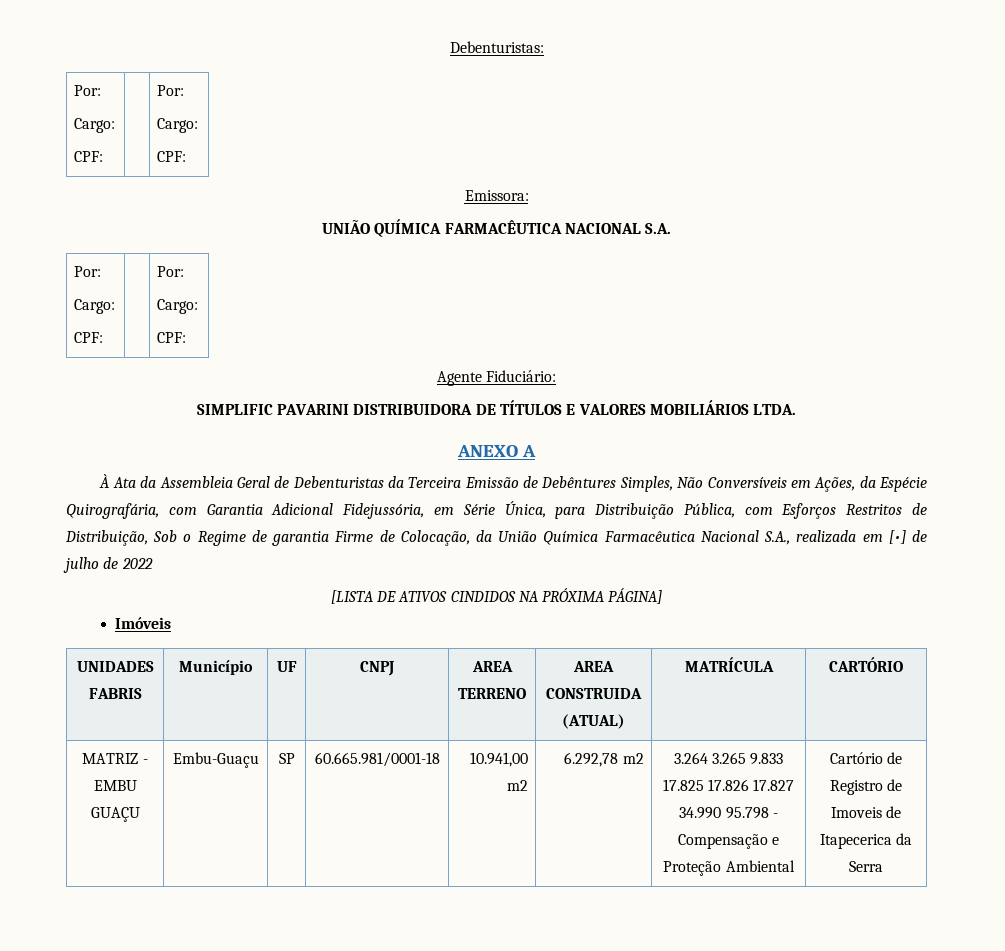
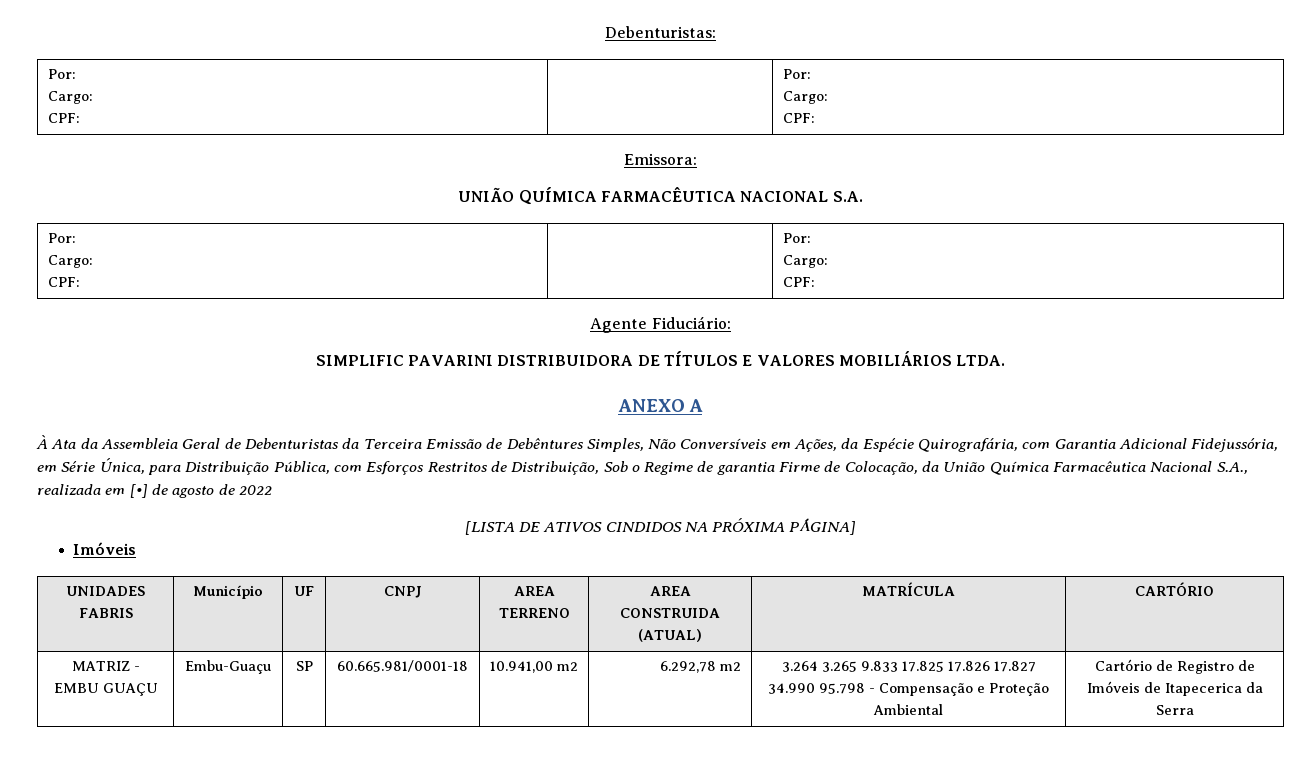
[63,557,99,573] julho -> [172,486,215,498] agosto
[830,807,882,818] Imoveis -> [1086,681,1140,693] Imóveis

